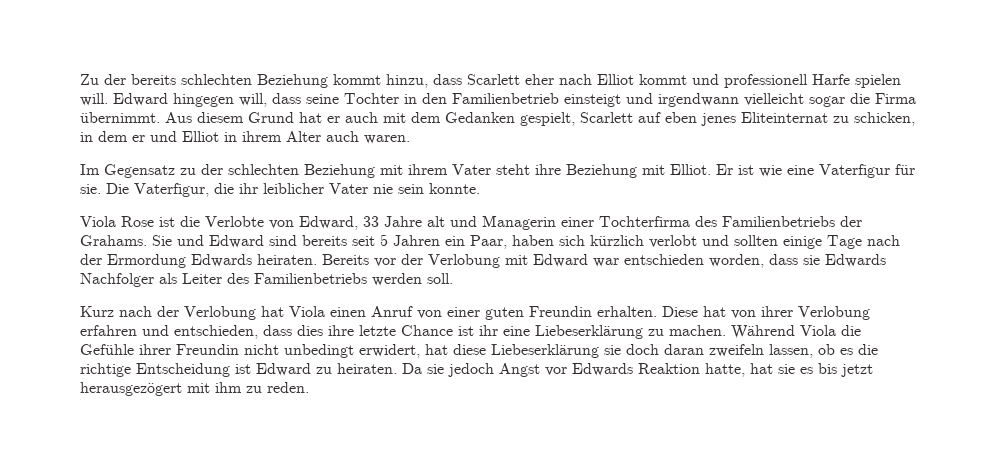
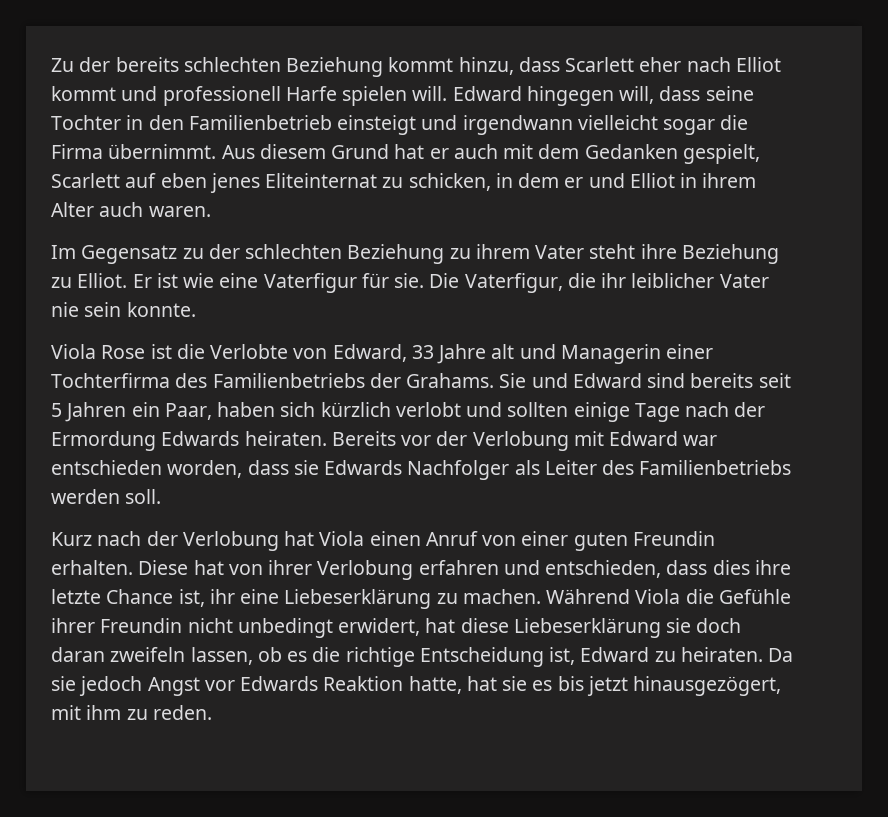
[380,165,403,175] mit -> [449,248,471,259] zu
[642,165,665,175] mit -> [51,277,72,288] zu
[458,326,474,336] ist -> [178,589,205,607] ist,
[235,364,251,374] ist -> [549,647,576,665] ist,
[80,382,182,396] herausgezögert -> [633,676,782,696] hinausgezögert,

